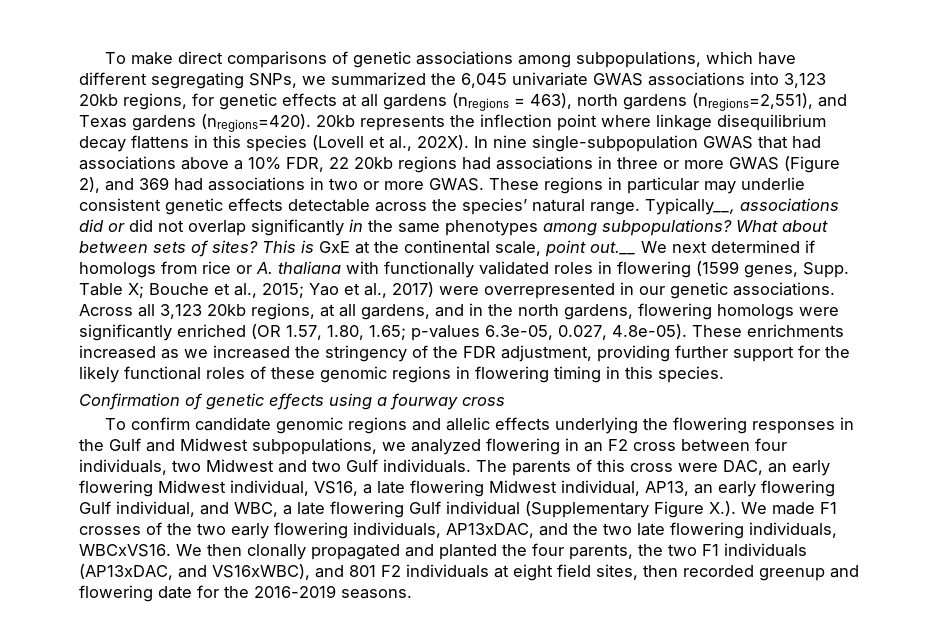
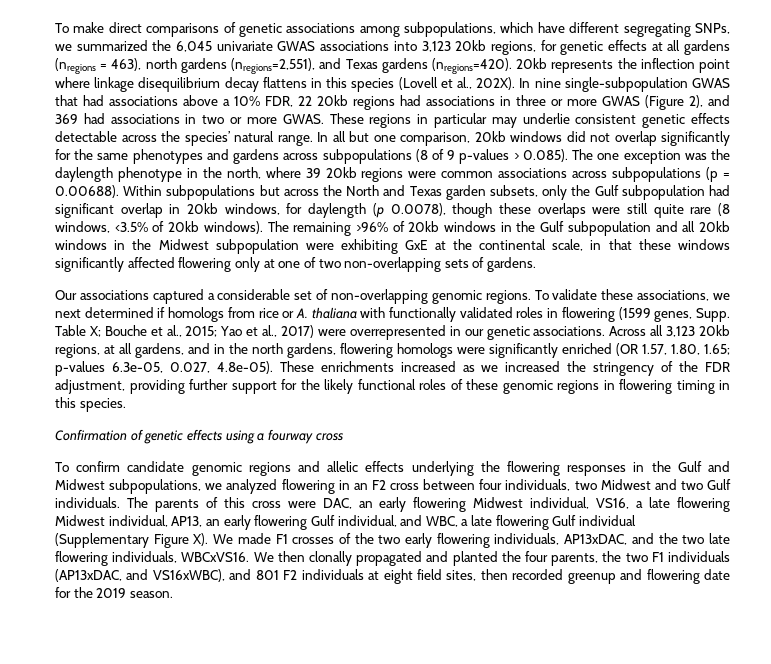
[645,198,839,215] [79,219,125,232] Typically__, associations did or -> [317,131,562,146] In all but one comparison, 20kb windows
[349,219,363,232] in -> [55,149,71,160] for
[543,219,828,236] [79,240,314,257] among subpopulations? What about between sets of sites? This is -> [206,149,730,164] [55,167,731,182] [55,185,731,200] [55,203,730,218] [55,221,730,236] [55,239,399,254] and gardens across subpopulations (8 of 9 p-values > 0.085). The one exception was the daylength phenotype in the north, where 39 20kb regions were common associations across subpopulations (p = 0.00688). Within subpopulations but across the North and Texas garden subsets, only the Gulf subpopulation had significant overlap in 20kb windows, for daylength (p 0.0078), though these overlaps were still quite rare (8 windows, <3.5% of 20kb windows). The remaining >96% of 20kb windows in the Gulf subpopulation and all 20kb windows in the Midwest subpopulation were exhibiting
[545,240,667,257] point out.__ We -> [590,239,731,250] [55,257,537,272] [55,289,731,304] in that these windows significantly affected flowering only at one of two non-overlapping sets of gardens. // Our associations captured a considerable set of non-overlapping genomic regions. To validate these associations, we
[709,501,736,516] X.). -> [193,533,209,546] X).
[254,585,412,599] 2016-2019 seasons. -> [96,588,173,598] 2019 season.

